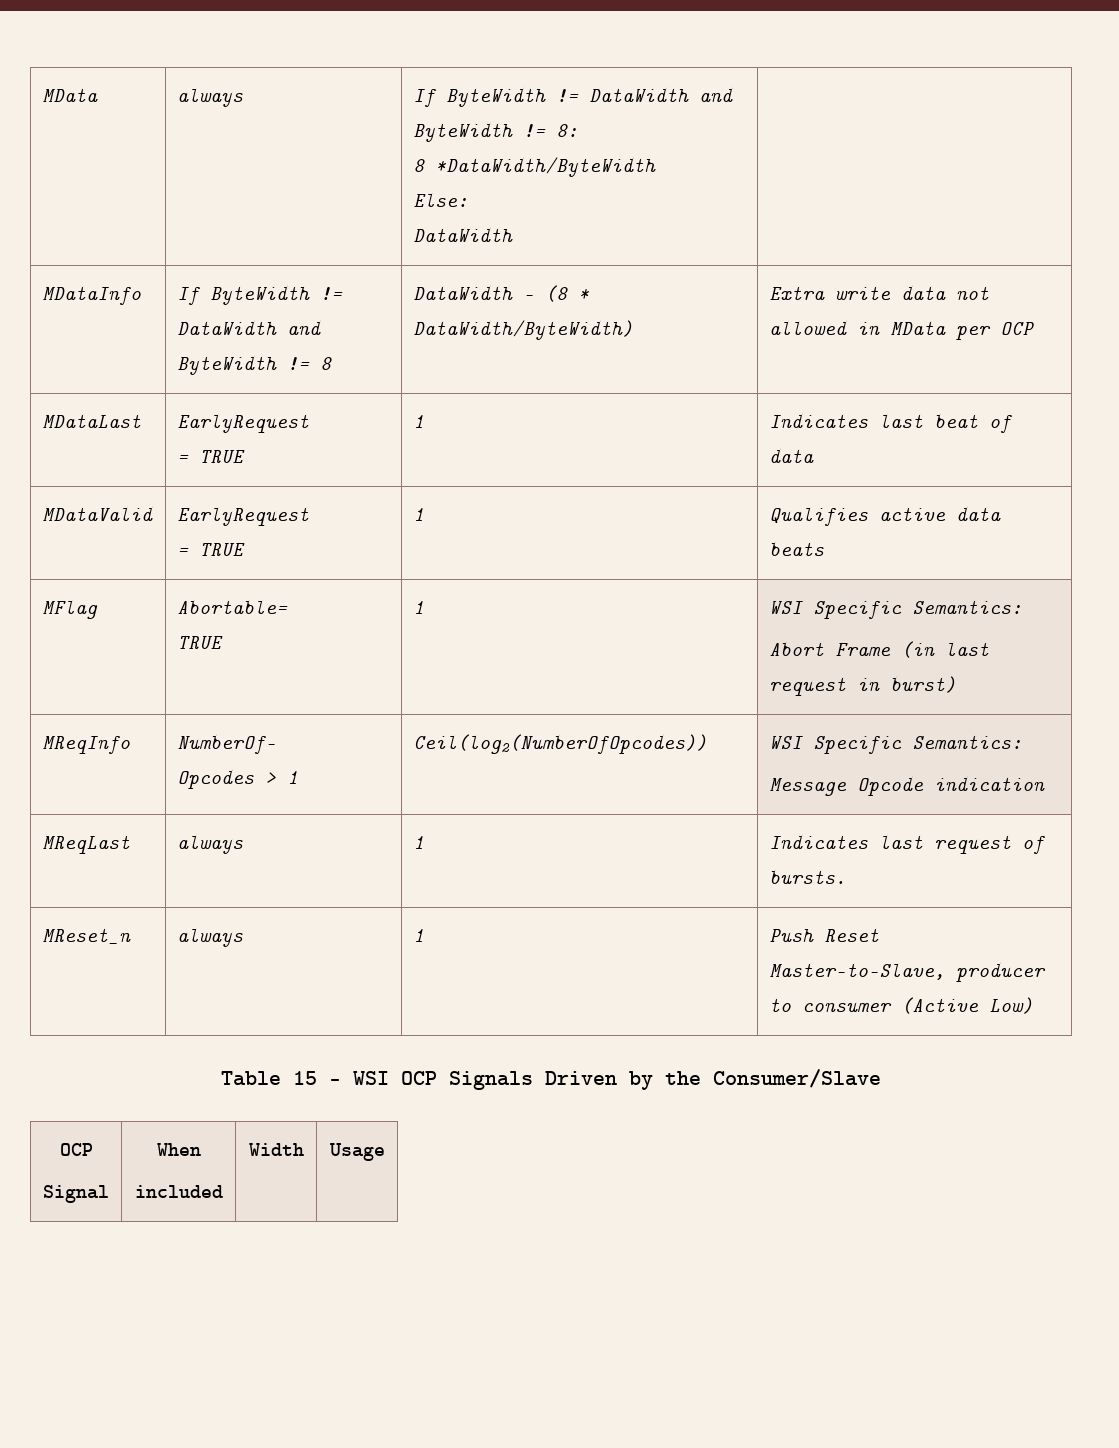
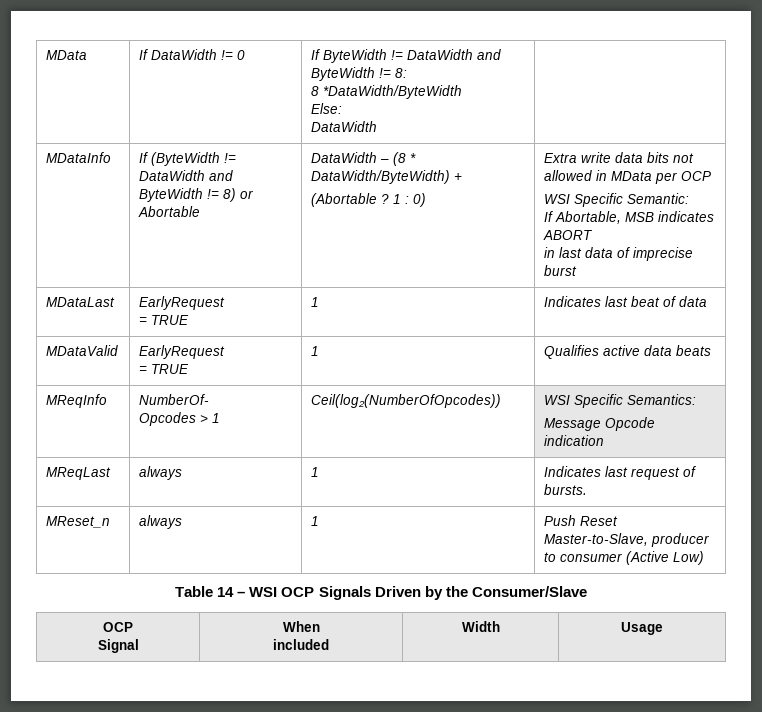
[177,87,244,107] always -> [139,49,246,60] If DataWidth != 0
[210,285,344,305] [177,320,322,335] [177,355,333,375] ByteWidth != DataWidth and ByteWidth != 8 -> [151,152,237,166] [139,170,234,181] [139,188,254,202] [138,206,201,217] (ByteWidth != DataWidth and ByteWidth != 8) or Abortable
(634, 330) none -> [454,173,463,181] [311,193,427,207] + // (Abortable ? 1 : 0)
(947, 292) none -> [647,152,670,163] bits
(1035, 328) none -> [544,193,690,207] [544,211,715,224] [543,230,594,240] [544,247,694,261] [544,265,578,276] // WSI Specific Semantic: // If Abortable, MSB indicates ABORT // in last data of imprecise burst
[42,599,99,619] [177,599,289,614] [177,636,224,649] [413,601,425,614] [769,599,1023,619] [769,641,990,658] [769,676,957,696] // MFlag | Abortable= // TRUE | 1 | WSI Specific Semantics: // Abort Frame (in last request in burst) -> (712, 350) none
[293,1071,317,1085] 15 -> [217,587,235,597] 14

